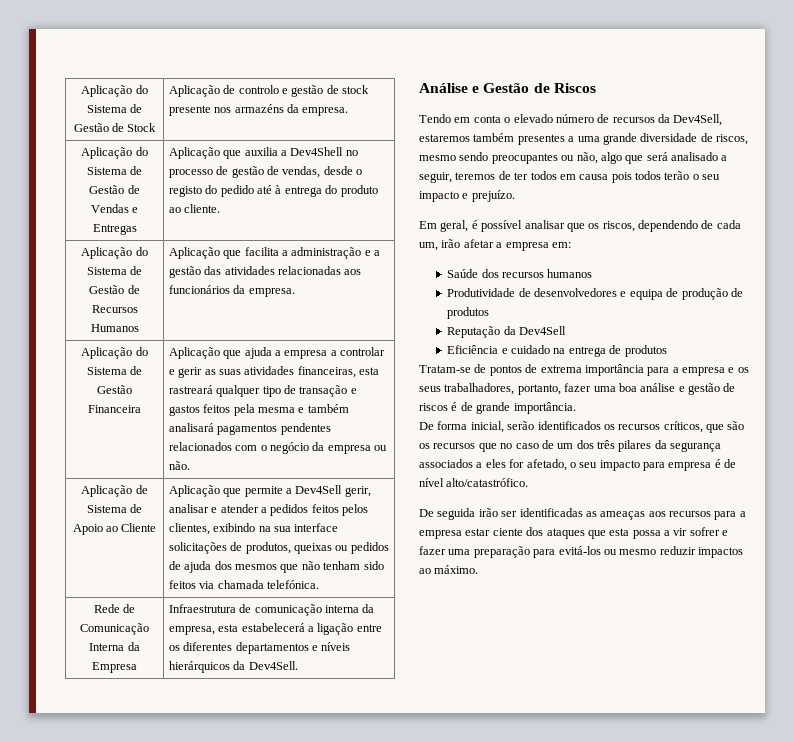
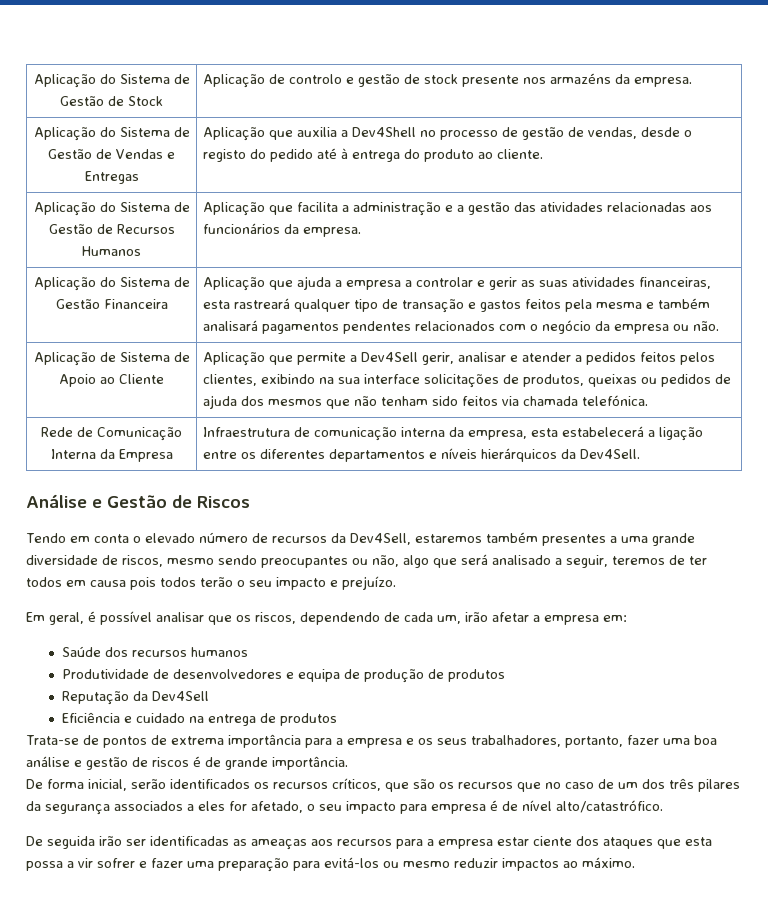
[419,365,471,373] Tratam-se -> [26,735,79,745] Trata-se

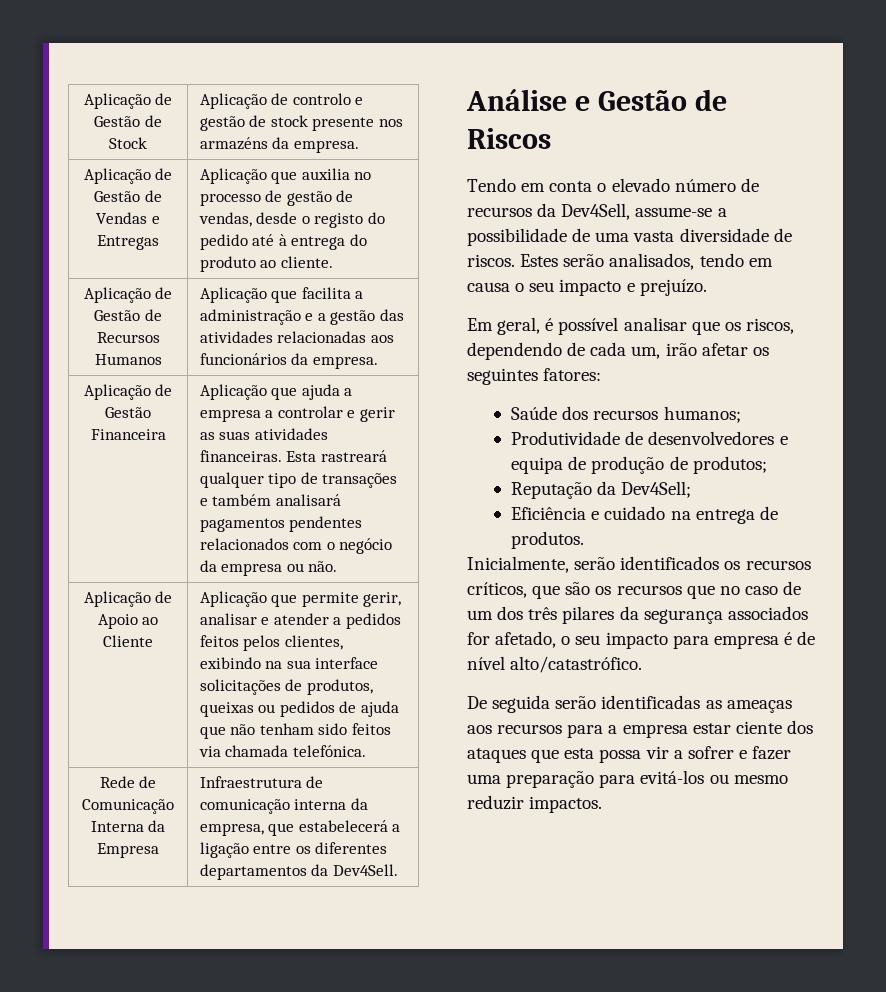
[33,74,170,88] Aplicação do Sistema -> [83,93,151,109] Aplicação
[99,127,170,137] do Sistema -> (151, 176) none
[341,127,417,137] a Dev4Shell -> (350, 174) none
[99,202,170,212] do Sistema -> (151, 295) none
[99,277,170,287] do Sistema -> (151, 392) none
[639,277,712,289] [203,300,231,309] financeiras, esta -> [199,450,317,462] financeiras. Esta
[402,299,643,313] transação e gastos feitos pela mesma -> [322,473,398,488] transações
[119,352,190,362] Sistema de -> (173, 597) none
[350,352,419,362] a Dev4Sell -> (359, 599) none
[241,396,323,406] dos mesmos -> (400, 709) none
[531,428,559,437] esta -> [268,823,295,836] que
[429,448,558,462] e níveis hierárquicos -> (307, 872) none
[414,532,695,546] [26,554,707,568] [26,577,233,590] estaremos também presentes a uma grande diversidade de riscos, mesmo sendo preocupantes ou não, algo que será analisado a seguir, teremos de ter todos em causa pois todos terão -> [635,207,727,217] [467,228,792,246] [467,253,773,270] [467,282,510,292] assume-se a possibilidade de uma vasta diversidade de riscos. Estes serão analisados, tendo em causa
[533,615,627,625] a empresa em: -> [752,347,769,356] [467,368,602,385] os seguintes fatores:
[191,647,249,657] humanos -> [663,406,741,423] humanos;
[448,669,506,682] produtos -> [692,456,767,474] produtos;
[152,691,210,701] Dev4Sell -> [621,481,692,498] Dev4Sell;
[280,713,338,726] [26,734,717,748] [26,756,348,770] [26,779,127,791] produtos // Trata-se de pontos de extrema importância para a empresa e os seus trabalhadores, portanto, fazer uma boa análise e gestão de riscos é de grande importância. // De forma inicial, -> [511,531,585,549] [467,556,569,573] produtos. // Inicialmente,
[187,801,225,811] a eles -> (808, 613) none
[99,836,146,846] irão ser -> [555,696,597,709] serão
[67,858,93,868] a vir -> [645,746,683,759] vir a
[502,857,635,871] impactos ao máximo. -> [529,796,603,813] impactos.

